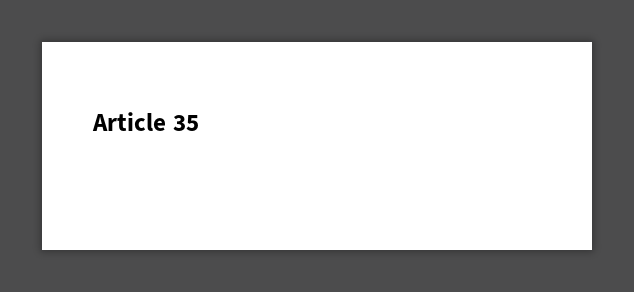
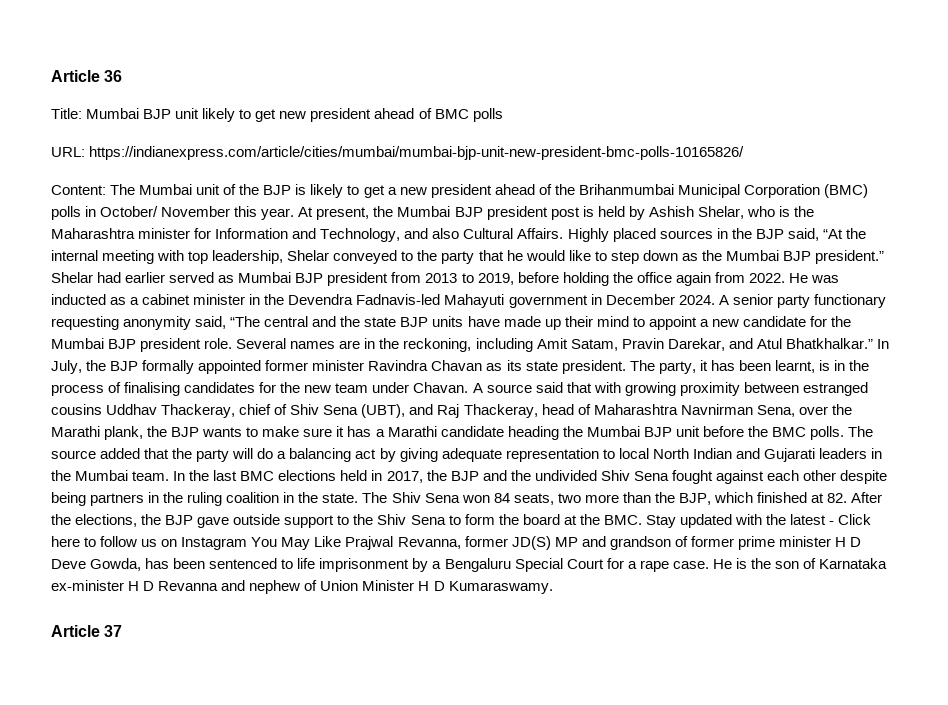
[92,112,199,131] Article 35 -> [51,70,123,82] [51,108,503,122] [51,146,745,160] [51,184,868,198] [51,206,814,220] [51,228,866,242] [51,250,885,264] [51,272,839,286] [51,294,886,308] [51,316,852,330] [51,338,889,352] [51,360,870,374] [51,382,868,396] [51,404,852,418] [51,426,874,440] [51,448,883,462] [51,470,888,484] [51,492,883,506] [51,514,872,528] [51,536,862,550] [51,558,888,572] [51,580,553,594] [51,625,123,637] Article 36 // Title: Mumbai BJP unit likely to get new president ahead of BMC polls // URL: https://indianexpress.com/article/cities/mumbai/mumbai-bjp-unit-new-president-bmc-polls-10165826/ // Content: The Mumbai unit of the BJP is likely to get a new president ahead of the Brihanmumbai Municipal Corporation (BMC) polls in October/ November this year. At present, the Mumbai BJP president post is held by Ashish Shelar, who is the Maharashtra minister for Information and Technology, and also Cultural Affairs. Highly placed sources in the BJP said, “At the internal meeting with top leadership, Shelar conveyed to the party that he would like to step down as the Mumbai BJP president.” Shelar had earlier served as Mumbai BJP president from 2013 to 2019, before holding the office again from 2022. He was inducted as a cabinet minister in the Devendra Fadnavis-led Mahayuti government in December 2024. A senior party functionary requesting anonymity said, “The central and the state BJP units have made up their mind to appoint a new candidate for the Mumbai BJP president role. Several names are in the reckoning, including Amit Satam, Pravin Darekar, and Atul Bhatkhalkar.” In July, the BJP formally appointed former minister Ravindra Chavan as its state president. The party, it has been learnt, is in the process of finalising candidates for the new team under Chavan. A source said that with growing proximity between estranged cousins Uddhav Thackeray, chief of Shiv Sena (UBT), and Raj Thackeray, head of Maharashtra Navnirman Sena, over the Marathi plank, the BJP wants to make sure it has a Marathi candidate heading the Mumbai BJP unit before the BMC polls. The source added that the party will do a balancing act by giving adequate representation to local North Indian and Gujarati leaders in the Mumbai team. In the last BMC elections held in 2017, the BJP and the undivided Shiv Sena fought against each other despite being partners in the ruling coalition in the state. The Shiv Sena won 84 seats, two more than the BJP, which finished at 82. After the elections, the BJP gave outside support to the Shiv Sena to form the board at the BMC. Stay updated with the latest - Click here to follow us on Instagram You May Like Prajwal Revanna, former JD(S) MP and grandson of former prime minister H D Deve Gowda, has been sentenced to life imprisonment by a Bengaluru Special Court for a rape case. He is the son of Karnataka ex-minister H D Revanna and nephew of Union Minister H D Kumaraswamy. // Article 37

